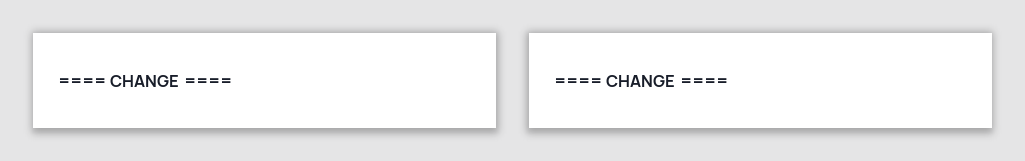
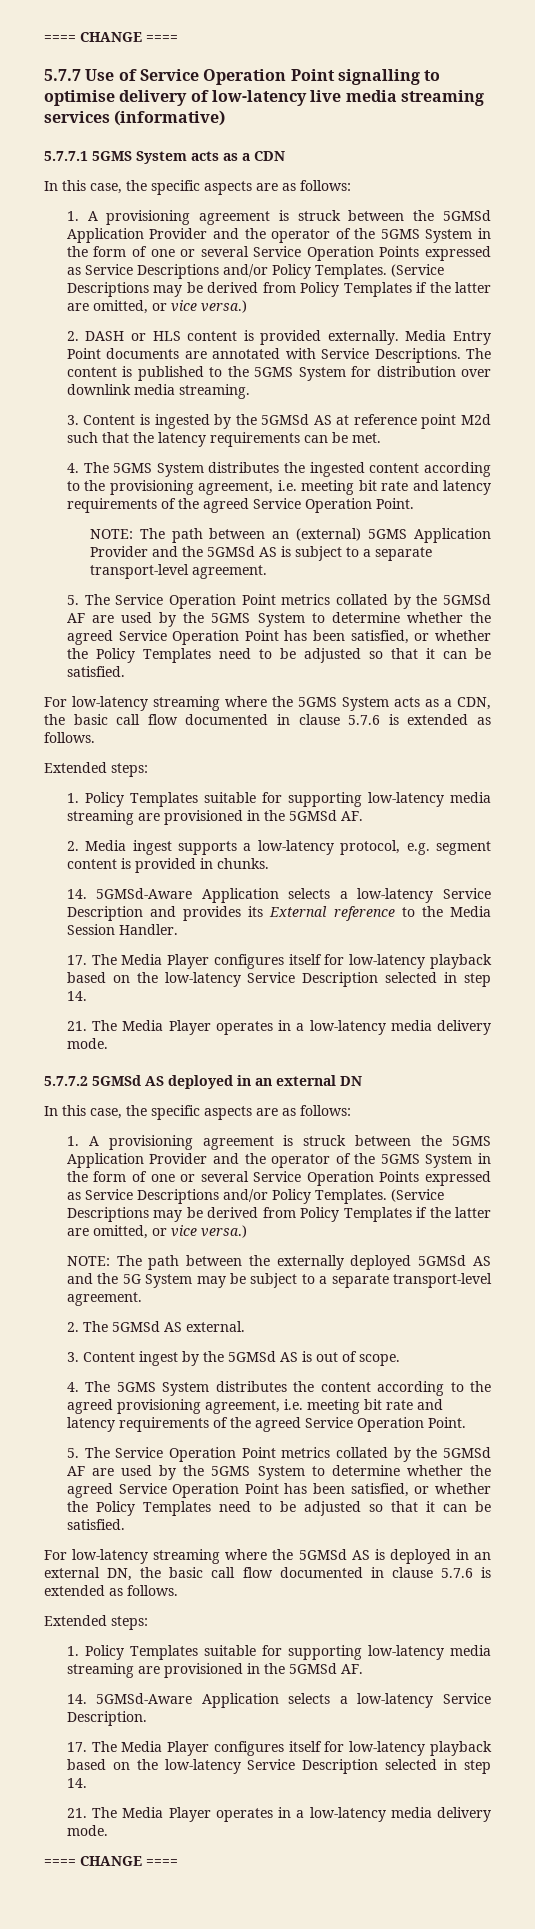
[58,75,232,87] ==== CHANGE ==== -> [44,32,178,42] [44,69,441,85] [44,90,484,106] [44,110,226,126] [44,151,285,164] [44,180,351,195] [66,210,491,225] [66,228,492,243] [66,246,492,261] [66,264,444,279] [66,282,492,297] [66,300,247,314] [66,330,492,345] [66,348,492,363] [66,366,492,381] [66,384,250,399] [66,414,492,429] [66,432,381,447] [66,462,491,477] [66,480,492,495] [66,498,414,513] [89,528,491,543] [89,546,432,561] [89,564,267,579] [66,594,491,609] [66,612,492,627] [66,630,491,645] [66,648,491,663] [66,666,125,677] [44,696,491,711] [44,714,492,725] [44,732,95,743] [44,762,148,777] [66,792,491,807] [66,810,363,825] [66,840,491,855] [66,858,269,873] [66,888,491,903] [66,906,491,921] [66,924,178,935] [66,954,492,969] [66,972,491,987] [66,991,87,1001] [66,1020,492,1035] [66,1038,108,1049] [44,1075,362,1089] [44,1105,351,1120] [66,1135,491,1150] [66,1153,492,1168] [66,1171,492,1186] [66,1189,444,1204] [66,1207,492,1222] [66,1225,247,1239] [66,1255,491,1270] [66,1273,493,1288] [66,1292,142,1306] [66,1321,245,1332] [66,1351,400,1366] [66,1381,492,1396] [66,1399,443,1414] [66,1417,466,1432] [66,1447,491,1462] [66,1465,492,1480] [66,1483,491,1498] [66,1501,491,1516] [66,1519,125,1530] [44,1549,492,1564] [44,1567,492,1581] [44,1585,178,1596] [44,1615,148,1630] [66,1645,491,1660] [66,1663,363,1678] [66,1693,491,1708] [66,1711,147,1726] [66,1741,492,1756] [66,1759,491,1774] [66,1778,87,1788] [66,1807,492,1822] [66,1825,108,1836] ==== CHANGE ==== // 5.7.7 Use of Service Operation Point signalling to optimise delivery of low-latency live media streaming services (informative) // 5.7.7.1 5GMS System acts as a CDN // In this case, the specific aspects are as follows: // 1. A provisioning agreement is struck between the 5GMSd Application Provider and the operator of the 5GMS System in the form of one or several Service Operation Points expressed as Service Descriptions and/or Policy Templates. (Service Descriptions may be derived from Policy Templates if the latter are omitted, or vice versa.) // 2. DASH or HLS content is provided externally. Media Entry Point documents are annotated with Service Descriptions. The content is published to the 5GMS System for distribution over downlink media streaming. // 3. Content is ingested by the 5GMSd AS at reference point M2d such that the latency requirements can be met. // 4. The 5GMS System distributes the ingested content according to the provisioning agreement, i.e. meeting bit rate and latency requirements of the agreed Service Operation Point. // NOTE: The path between an (external) 5GMS Application Provider and the 5GMSd AS is subject to a separate transport-level agreement. // 5. The Service Operation Point metrics collated by the 5GMSd AF are used by the 5GMS System to determine whether the agreed Service Operation Point has been satisfied, or whether the Policy Templates need to be adjusted so that it can be satisfied. // For low-latency streaming where the 5GMS System acts as a CDN, the basic call flow documented in clause 5.7.6 is extended as follows. // Extended steps: // 1. Policy Templates suitable for supporting low-latency media streaming are provisioned in the 5GMSd AF. // 2. Media ingest supports a low-latency protocol, e.g. segment content is provided in chunks. // 14. 5GMSd-Aware Application selects a low-latency Service Description and provides its External reference to the Media Session Handler. // 17. The Media Player configures itself for low-latency playback based on the low-latency Service Description selected in step 14. // 21. The Media Player operates in a low-latency media delivery mode. // 5.7.7.2 5GMSd AS deployed in an external DN // In this case, the specific aspects are as follows: // 1. A provisioning agreement is struck between the 5GMS Application Provider and the operator of the 5GMS System in the form of one or several Service Operation Points expressed as Service Descriptions and/or Policy Templates. (Service Descriptions may be derived from Policy Templates if the latter are omitted, or vice versa.) // NOTE: The path between the externally deployed 5GMSd AS and the 5G System may be subject to a separate transport-level agreement. // 2. The 5GMSd AS external. // 3. Content ingest by the 5GMSd AS is out of scope. // 4. The 5GMS System distributes the content according to the agreed provisioning agreement, i.e. meeting bit rate and latency requirements of the agreed Service Operation Point. // 5. The Service Operation Point metrics collated by the 5GMSd AF are used by the 5GMS System to determine whether the agreed Service Operation Point has been satisfied, or whether the Policy Templates need to be adjusted so that it can be satisfied. // For low-latency streaming where the 5GMSd AS is deployed in an external DN, the basic call flow documented in clause 5.7.6 is extended as follows. // Extended steps: // 1. Policy Templates suitable for supporting low-latency media streaming are provisioned in the 5GMSd AF. // 14. 5GMSd-Aware Application selects a low-latency Service Description. // 17. The Media Player configures itself for low-latency playback based on the low-latency Service Description selected in step 14. // 21. The Media Player operates in a low-latency media delivery mode.

